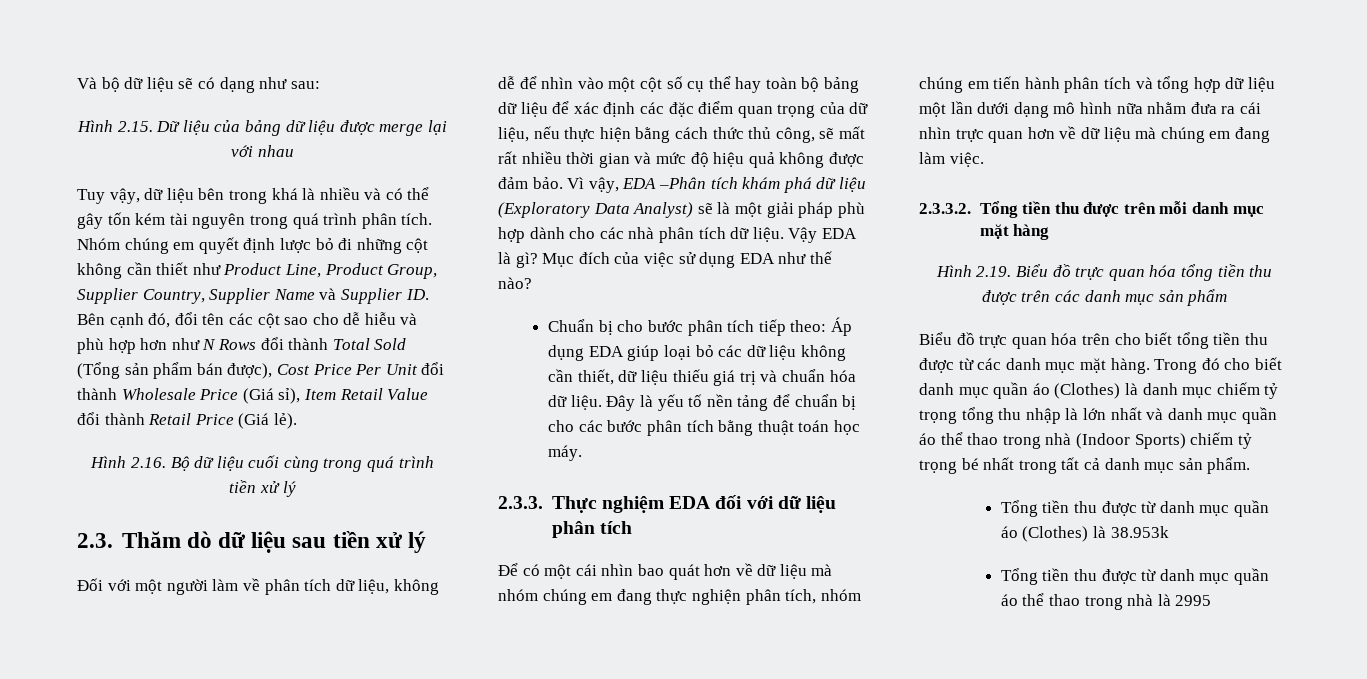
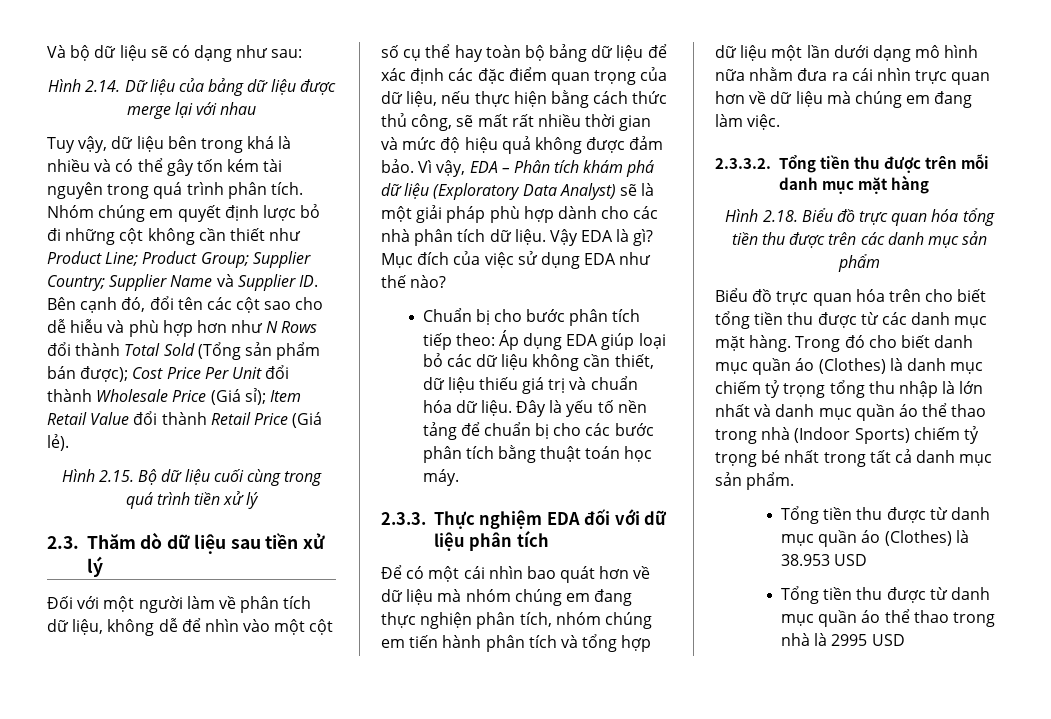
[117,121,153,132] 2.15. -> [85,80,121,92] 2.14.
[284,263,438,279] [77,288,205,304] Line, Product Group, Supplier Country, -> [105,251,311,268] [47,275,105,291] Line; Product Group; Supplier Country;
[227,363,273,379] được), -> [80,366,129,382] được);
[278,388,301,404] sỉ), -> [244,388,266,405] sỉ);
[130,457,166,468] 2.16. -> [99,470,135,482] 2.15.
[658,177,706,189] –Phân -> [501,160,550,173] – Phân
[976,266,1012,277] 2.19. -> [762,210,798,222] 2.18.
[1110,526,1169,538] 38.953k -> [781,554,868,566] 38.953 USD
(1212, 600) none -> [871,634,905,646] USD

